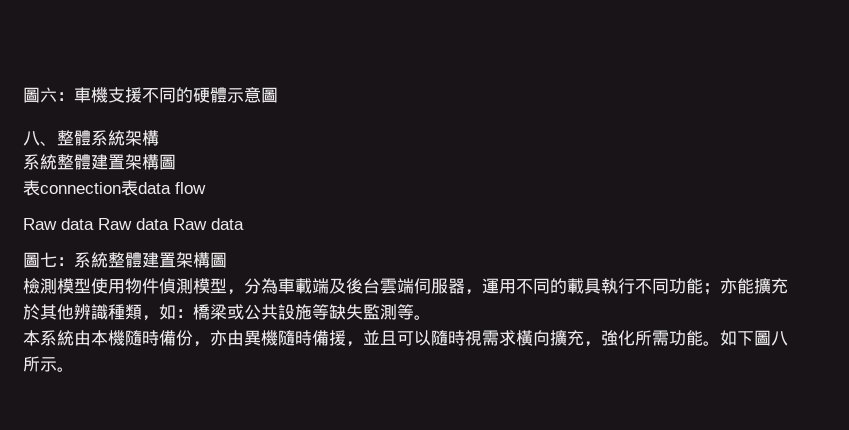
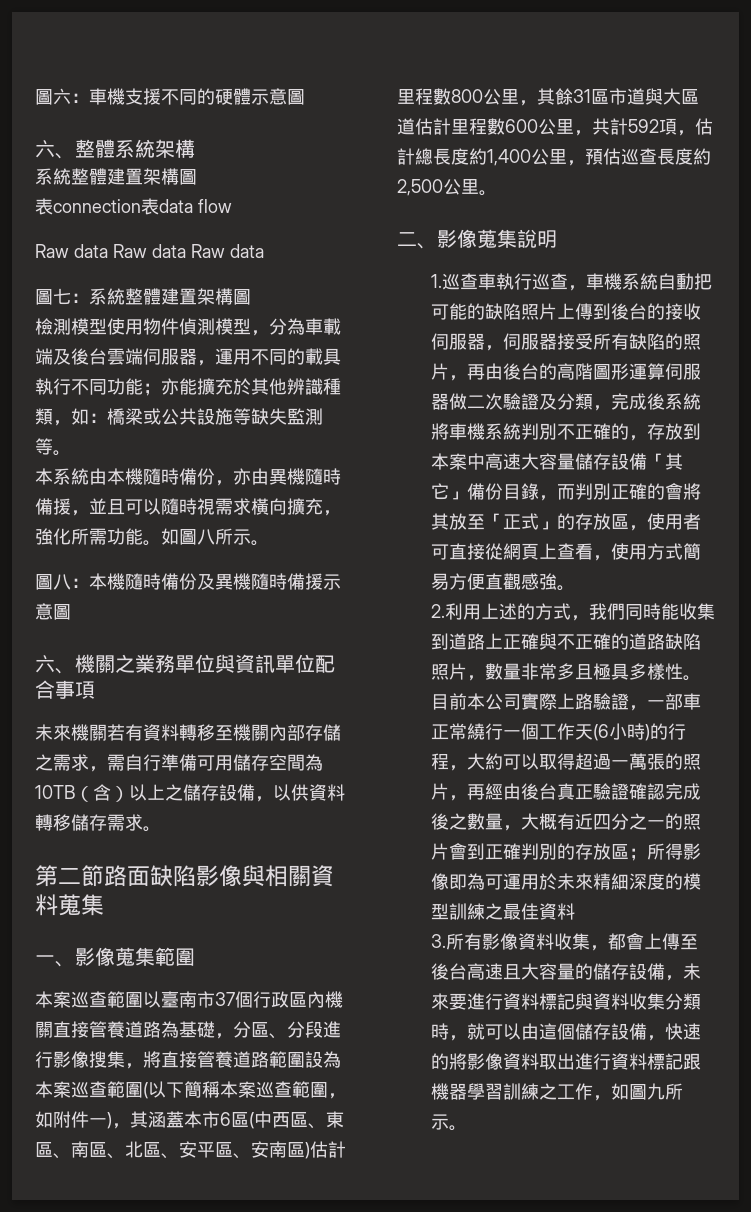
[23,130,40,146] 八 -> [35,140,55,158] 六
[737,331,754,346] 下 -> (179, 536) none
(74, 369) none -> [35,573,341,590] [35,603,71,620] [35,654,335,674] [35,680,95,699] [35,724,341,741] [35,754,323,772] [35,784,345,802] [35,814,161,832] [35,865,334,887] [35,894,104,916] [35,947,195,967] [35,991,343,1008] [35,1021,341,1039] [35,1051,341,1069] [35,1081,346,1099] [35,1111,344,1129] [35,1141,346,1159] [397,88,699,106] [397,118,713,136] [397,148,711,166] [397,179,497,196] [397,229,557,249] [431,273,713,291] [431,303,702,320] [431,333,702,351] [431,363,702,381] [431,393,702,411] [431,423,702,441] [431,453,684,470] [431,483,702,501] [431,513,702,531] [431,543,702,561] [431,573,576,591] [431,603,716,621] [431,633,702,650] [431,663,702,681] [431,693,702,711] [431,723,687,741] [431,753,702,771] [431,783,702,801] [431,813,702,831] [431,843,702,861] [431,873,702,890] [431,903,576,920] [431,933,699,951] [431,963,702,981] [431,993,702,1010] [431,1023,702,1041] [431,1053,702,1070] [431,1083,684,1101] [431,1114,468,1131] // 圖八：本機隨時備份及異機隨時備援示意圖 // 六、機關之業務單位與資訊單位配合事項 // 未來機關若有資料轉移至機關內部存儲之需求，需自行準備可用儲存空間為10TB（含）以上之儲存設備，以供資料轉移儲存需求。 // 第二節路面缺陷影像與相關資料蒐集 // 一、影像蒐集範圍 // 本案巡查範圍以臺南市37個行政區內機關直接管養道路為基礎，分區、分段進行影像搜集，將直接管養道路範圍設為本案巡查範圍(以下簡稱本案巡查範圍，如附件一)，其涵蓋本市6區(中西區、東區、南區、北區、安平區、安南區)估計里程數800公里，其餘31區市道與大區道估計里程數600公里，共計592項，估計總長度約1,400公里，預估巡查長度約2,500公里。 // 二、影像蒐集說明 // 1.巡查車執行巡查，車機系統自動把可能的缺陷照片上傳到後台的接收伺服器，伺服器接受所有缺陷的照片，再由後台的高階圖形運算伺服器做二次驗證及分類，完成後系統將車機系統判別不正確的，存放到本案中高速大容量儲存設備「其它」備份目錄，而判別正確的會將其放至「正式」的存放區，使用者可直接從網頁上查看，使用方式簡易方便直觀感強。 // 2.利用上述的方式，我們同時能收集到道路上正確與不正確的道路缺陷照片，數量非常多且極具多樣性。目前本公司實際上路驗證，一部車正常繞行一個工作天(6小時)的行程，大約可以取得超過一萬張的照片，再經由後台真正驗證確認完成後之數量，大概有近四分之一的照片會到正確判別的存放區；所得影像即為可運用於未來精細深度的模型訓練之最佳資料 // 3.所有影像資料收集，都會上傳至後台高速且大容量的儲存設備，未來要進行資料標記與資料收集分類時，就可以由這個儲存設備，快速的將影像資料取出進行資料標記跟機器學習訓練之工作，如圖九所示。

